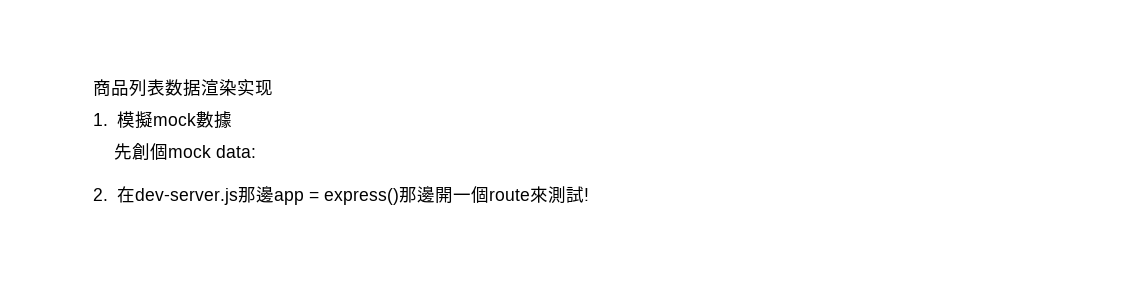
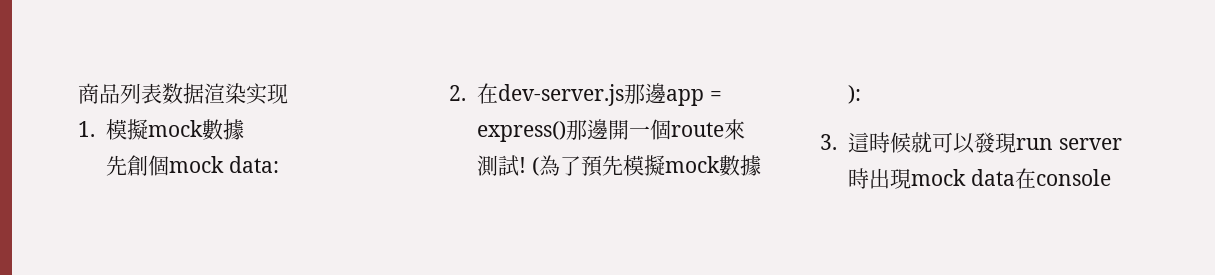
(589, 194) none -> [531,155,761,177] [848,85,862,104] [820,132,1122,154] [848,168,1111,189] (為了預先模擬mock數據): // 3.這時候就可以發現run server時出現mock data在console

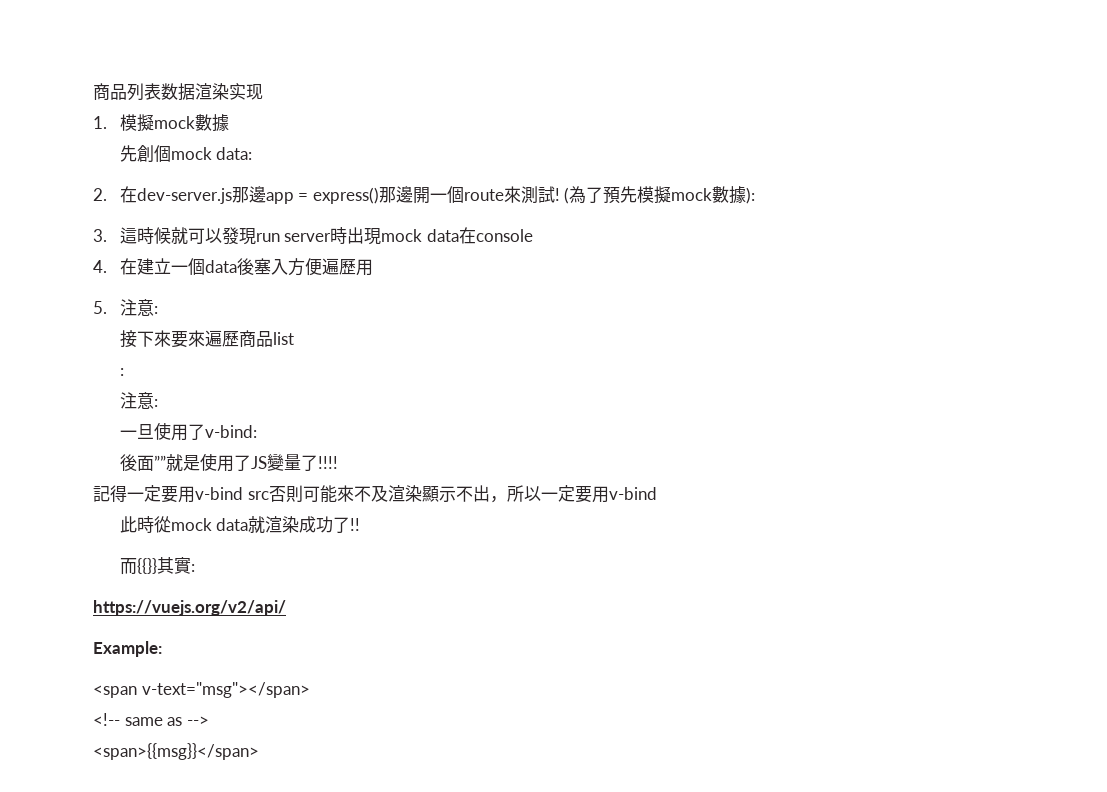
(1111, 177) none -> [93,258,373,276] [93,299,158,316] [119,330,294,348] [119,368,124,376] [119,392,158,409] [119,422,257,441] [119,453,338,472] [93,485,657,503] [119,516,361,533] [119,557,195,575] [93,600,286,616] [93,641,162,657] [93,682,310,698] [93,713,209,726] [93,743,259,760] // 4.在建立一個data後塞入方便遍歷用 // 5.注意: // 接下來要來遍歷商品list // : // 注意: // 一旦使用了v-bind: // 後面””就是使用了JS變量了!!!! // 記得一定要用v-bind src否則可能來不及渲染顯示不出，所以一定要用v-bind // 此時從mock data就渲染成功了!! // 而{{}}其實: // https://vuejs.org/v2/api/ // Example: // <span v-text="msg"></span> // <!-- same as --> // <span>{{msg}}</span>

